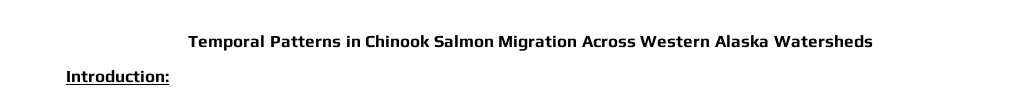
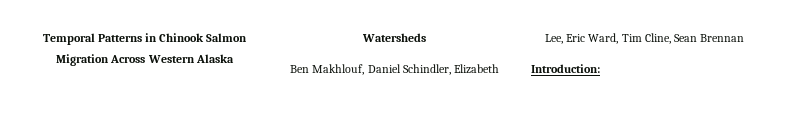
(873, 41) none -> [290,64,499,75] [544,33,745,44] // Ben Makhlouf, Daniel Schindler, Elizabeth Lee, Eric Ward, Tim Cline, Sean Brennan

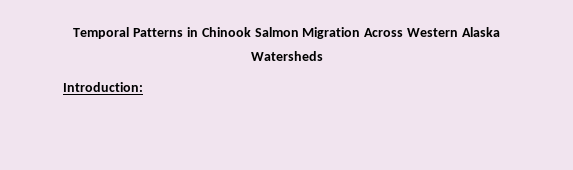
[290,64,499,75] [544,33,745,44] // Ben Makhlouf, Daniel Schindler, Elizabeth Lee, Eric Ward, Tim Cline, Sean Brennan -> (323, 56) none

